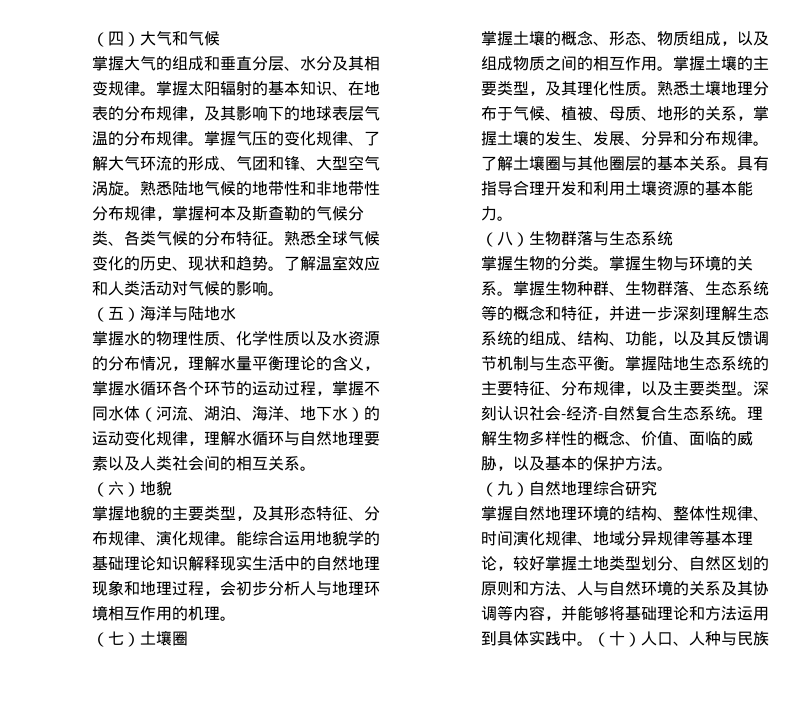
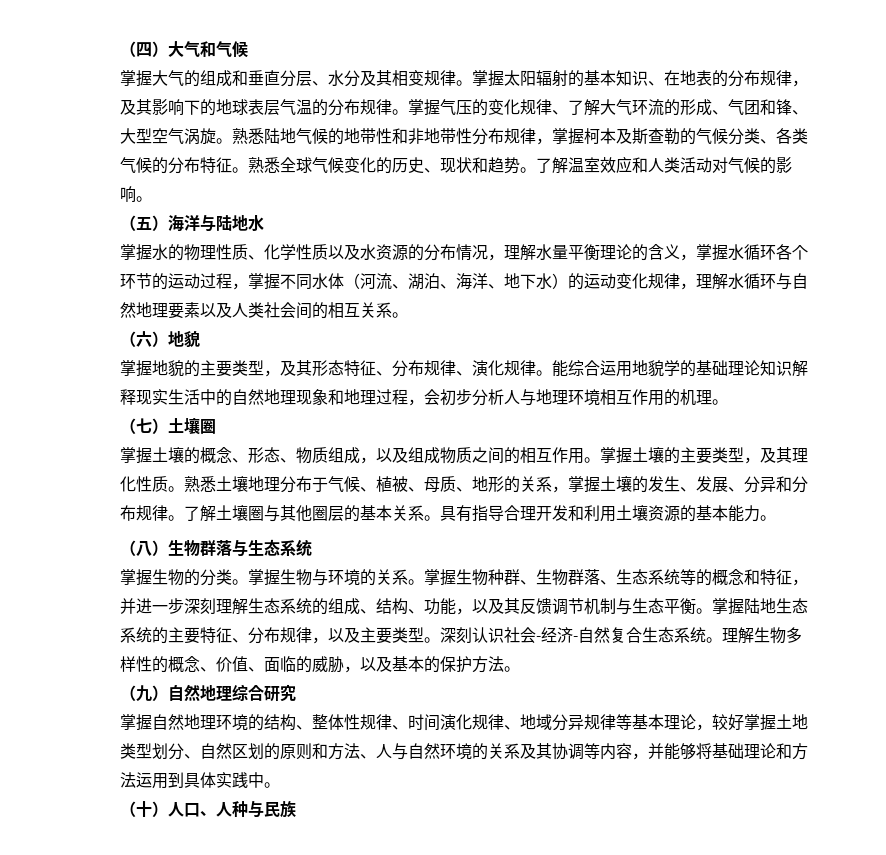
(593, 643) none -> (280, 785) //

